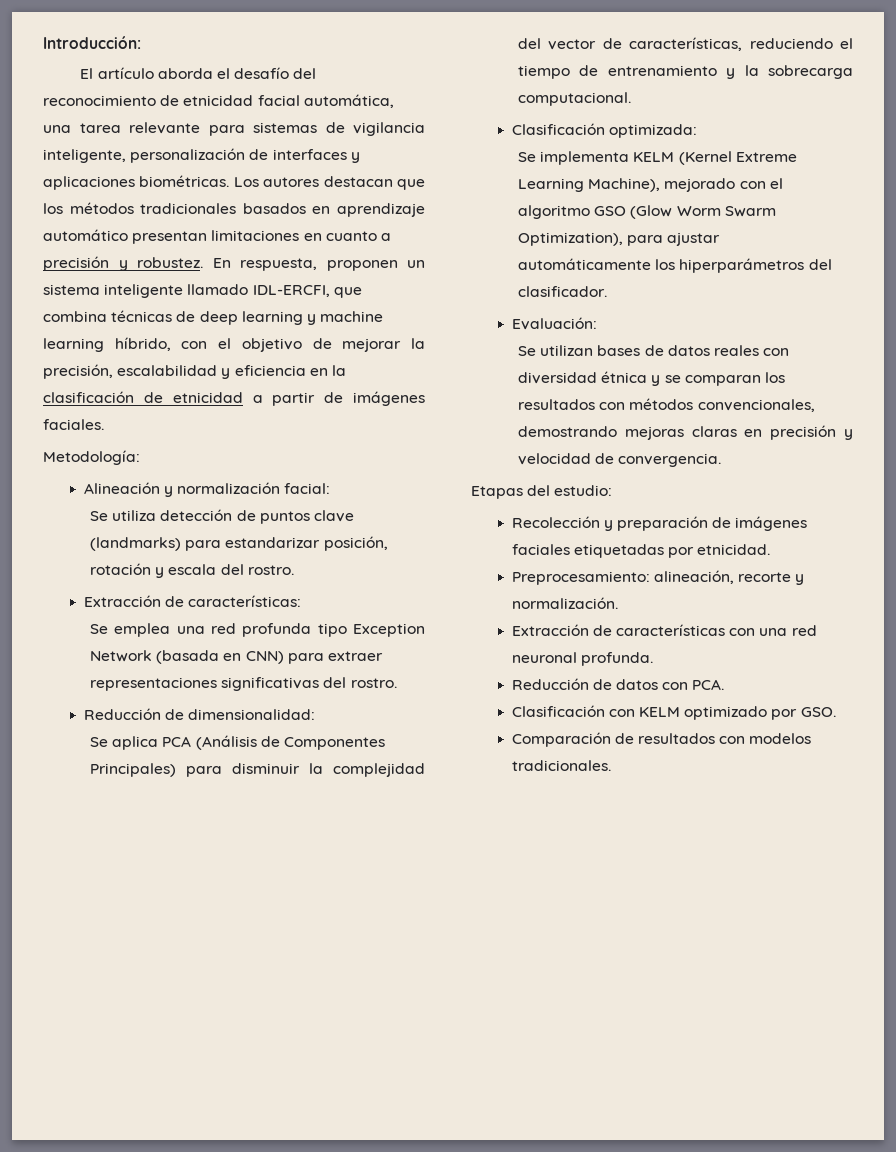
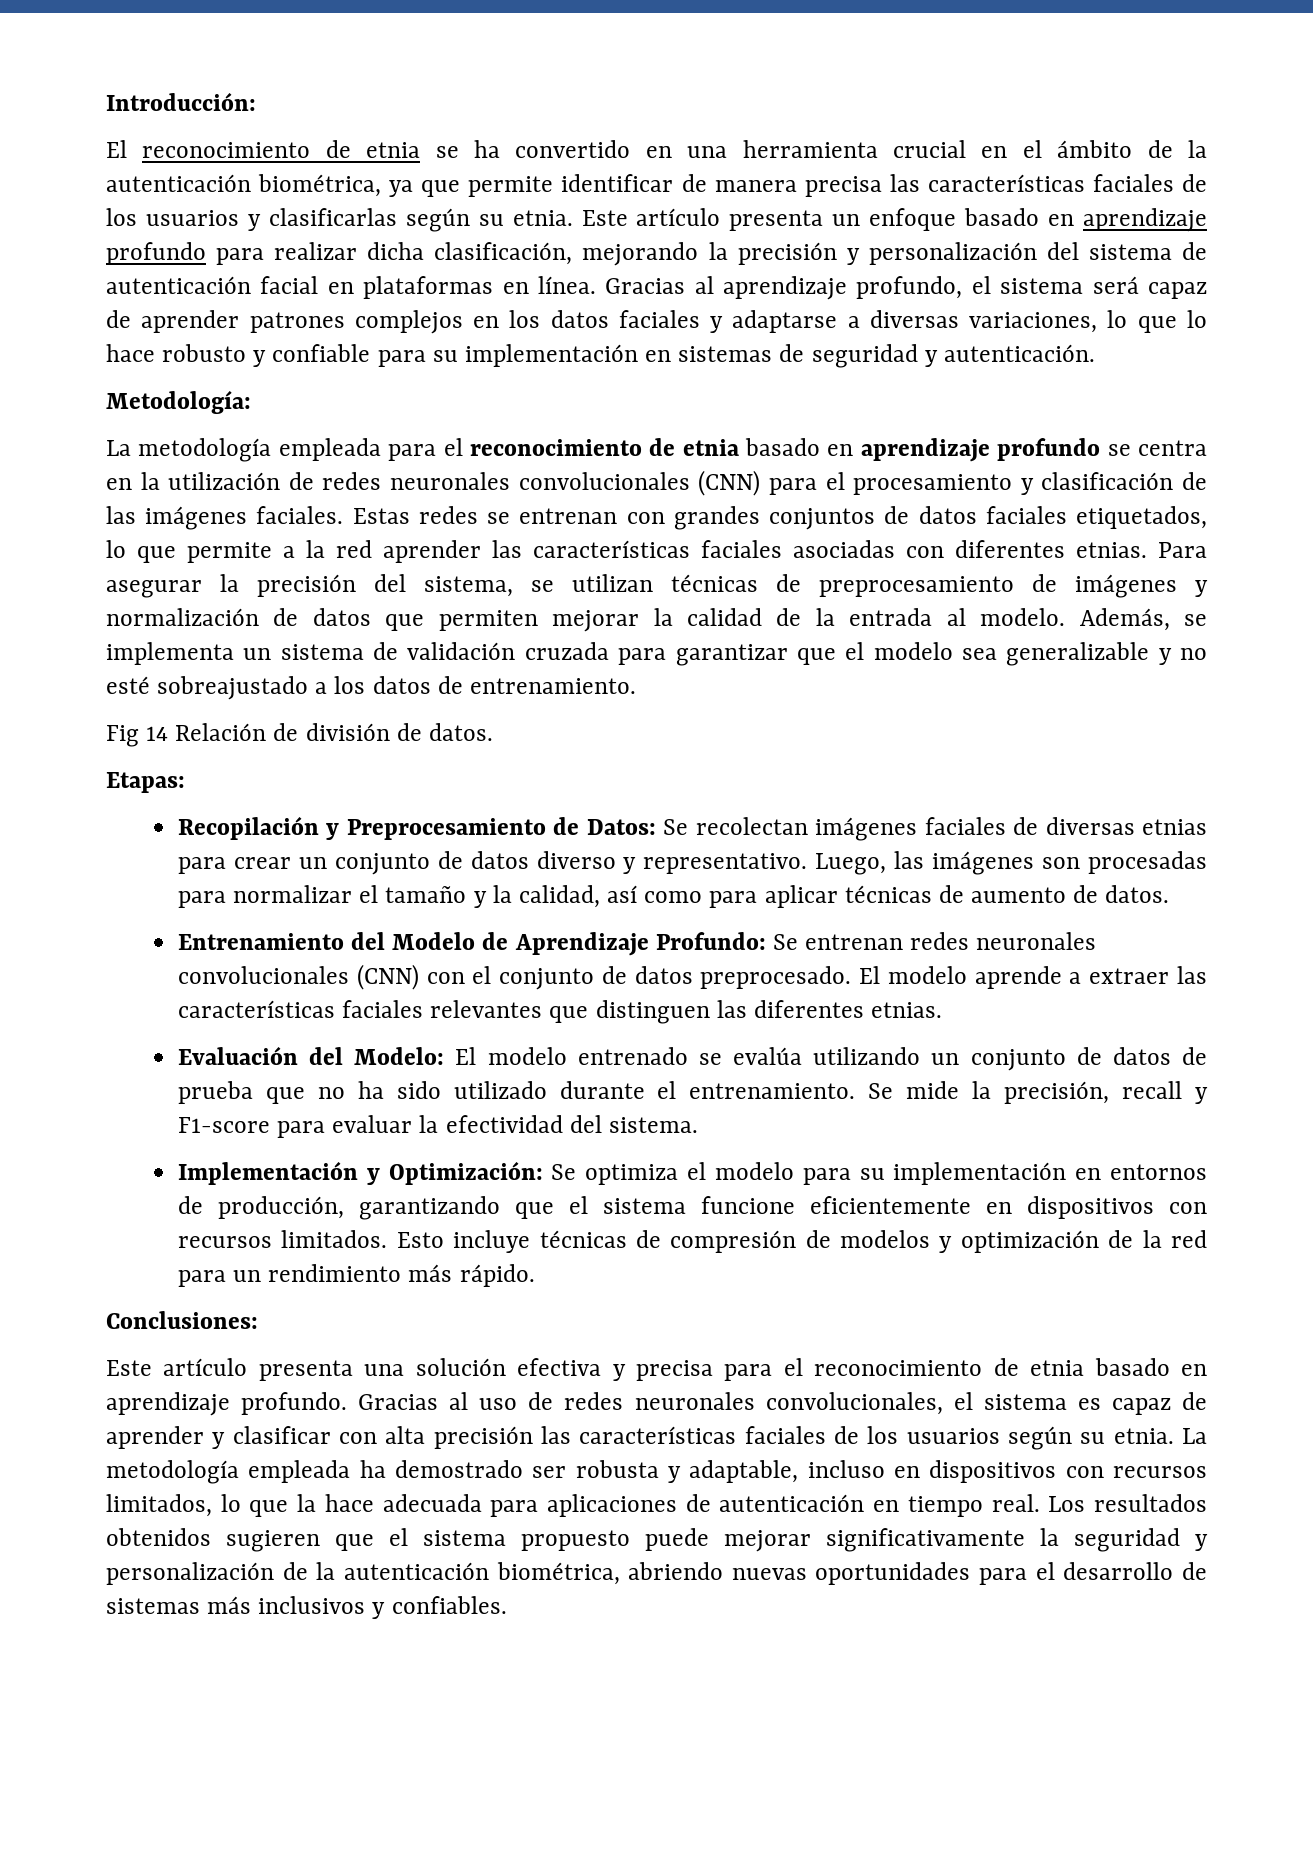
[97,67,317,79] [43,94,394,108] [43,122,425,136] [43,148,360,163] [43,175,425,190] [43,202,425,217] [43,229,391,244] [43,256,425,271] [43,284,362,298] [43,310,384,325] [43,337,426,352] [43,364,346,379] [43,391,425,406] [43,419,104,430] [43,450,140,465] [83,482,331,497] [90,509,354,524] [90,536,388,551] [90,563,294,578] [83,595,301,607] [90,623,425,637] [90,650,383,664] [90,677,397,691] [83,708,315,720] [90,735,385,750] [90,763,425,777] [518,37,853,51] [518,65,853,79] [518,92,632,106] [511,123,697,138] [518,151,797,165] [518,178,783,192] [518,205,776,219] [518,232,721,246] [518,258,832,273] [518,286,608,297] [511,317,597,330] [518,345,790,356] [518,371,785,386] [518,398,815,412] [518,425,853,440] [518,453,722,467] [471,485,613,499] [511,516,808,531] [511,544,771,558] [511,570,805,585] [511,597,618,609] [511,624,817,636] [511,652,653,666] [511,678,725,690] [511,705,836,720] [511,732,812,747] [511,760,611,771] artículo aborda el desafío del reconocimiento de etnicidad facial automática, una tarea relevante para sistemas de vigilancia inteligente, personalización de interfaces y aplicaciones biométricas. Los autores destacan que los métodos tradicionales basados en aprendizaje automático presentan limitaciones en cuanto a precisión y robustez. En respuesta, proponen un sistema inteligente llamado IDL-ERCFI, que combina técnicas de deep learning y machine learning híbrido, con el objetivo de mejorar la precisión, escalabilidad y eficiencia en la clasificación de etnicidad a partir de imágenes faciales. // Metodología: // Alineación y normalización facial: // Se utiliza detección de puntos clave (landmarks) para estandarizar posición, rotación y escala del rostro. // Extracción de características: // Se emplea una red profunda tipo Exception Network (basada en CNN) para extraer representaciones significativas del rostro. // Reducción de dimensionalidad: // Se aplica PCA (Análisis de Componentes Principales) para disminuir la complejidad del vector de características, reduciendo el tiempo de entrenamiento y la sobrecarga computacional. // Clasificación optimizada: // Se implementa KELM (Kernel Extreme Learning Machine), mejorado con el algoritmo GSO (Glow Worm Swarm Optimization), para ajustar automáticamente los hiperparámetros del clasificador. // Evaluación: // Se utilizan bases de datos reales con diversidad étnica y se comparan los resultados con métodos convencionales, demostrando mejoras claras en precisión y velocidad de convergencia. // Etapas del estudio: // Recolección y preparación de imágenes faciales etiquetadas por etnicidad. // Preprocesamiento: alineación, recorte y normalización. // Extracción de características con una red neuronal profunda. // Reducción de datos con PCA. // Clasificación con KELM optimizado por GSO. // Comparación de resultados con modelos tradicionales. -> [142,140,1207,158] [106,174,1207,197] [106,208,1207,232] [106,242,1207,266] [106,276,1207,300] [106,310,1207,334] [106,344,1095,368] [106,390,251,414] [106,438,1207,462] [106,470,1207,496] [106,506,1207,530] [106,540,1207,563] [106,574,1208,598] [106,608,1207,632] [106,642,1208,666] [106,676,636,700] [106,723,493,747] [106,772,185,793] [177,816,1208,841] [177,851,1208,875] [177,885,1170,908] [177,932,1097,956] [177,964,1207,990] [177,1000,943,1024] [177,1046,1207,1071] [177,1081,1209,1104] [177,1115,698,1138] [177,1161,1207,1185] [177,1196,1207,1220] [177,1230,1207,1253] [177,1264,535,1287] [106,1311,258,1329] [106,1358,1208,1381] [106,1392,1208,1416] [106,1426,1208,1450] [106,1460,1207,1484] [106,1494,1207,1517] [106,1528,1208,1552] [106,1562,1208,1585] [106,1596,507,1619] reconocimiento de etnia se ha convertido en una herramienta crucial en el ámbito de la autenticación biométrica, ya que permite identificar de manera precisa las características faciales de los usuarios y clasificarlas según su etnia. Este artículo presenta un enfoque basado en aprendizaje profundo para realizar dicha clasificación, mejorando la precisión y personalización del sistema de autenticación facial en plataformas en línea. Gracias al aprendizaje profundo, el sistema será capaz de aprender patrones complejos en los datos faciales y adaptarse a diversas variaciones, lo que lo hace robusto y confiable para su implementación en sistemas de seguridad y autenticación. // Metodología: // La metodología empleada para el reconocimiento de etnia basado en aprendizaje profundo se centra en la utilización de redes neuronales convolucionales (CNN) para el procesamiento y clasificación de las imágenes faciales. Estas redes se entrenan con grandes conjuntos de datos faciales etiquetados, lo que permite a la red aprender las características faciales asociadas con diferentes etnias. Para asegurar la precisión del sistema, se utilizan técnicas de preprocesamiento de imágenes y normalización de datos que permiten mejorar la calidad de la entrada al modelo. Además, se implementa un sistema de validación cruzada para garantizar que el modelo sea generalizable y no esté sobreajustado a los datos de entrenamiento. // Fig 14 Relación de división de datos. // Etapas: // Recopilación y Preprocesamiento de Datos: Se recolectan imágenes faciales de diversas etnias para crear un conjunto de datos diverso y representativo. Luego, las imágenes son procesadas para normalizar el tamaño y la calidad, así como para aplicar técnicas de aumento de datos. // Entrenamiento del Modelo de Aprendizaje Profundo: Se entrenan redes neuronales convolucionales (CNN) con el conjunto de datos preprocesado. El modelo aprende a extraer las características faciales relevantes que distinguen las diferentes etnias. // Evaluación del Modelo: El modelo entrenado se evalúa utilizando un conjunto de datos de prueba que no ha sido utilizado durante el entrenamiento. Se mide la precisión, recall y F1-score para evaluar la efectividad del sistema. // Implementación y Optimización: Se optimiza el modelo para su implementación en entornos de producción, garantizando que el sistema funcione eficientemente en dispositivos con recursos limitados. Esto incluye técnicas de compresión de modelos y optimización de la red para un rendimiento más rápido. // Conclusiones: // Este artículo presenta una solución efectiva y precisa para el reconocimiento de etnia basado en aprendizaje profundo. Gracias al uso de redes neuronales convolucionales, el sistema es capaz de aprender y clasificar con alta precisión las características faciales de los usuarios según su etnia. La metodología empleada ha demostrado ser robusta y adaptable, incluso en dispositivos con recursos limitados, lo que la hace adecuada para aplicaciones de autenticación en tiempo real. Los resultados obtenidos sugieren que el sistema propuesto puede mejorar significativamente la seguridad y personalización de la autenticación biométrica, abriendo nuevas oportunidades para el desarrollo de sistemas más inclusivos y confiables.

